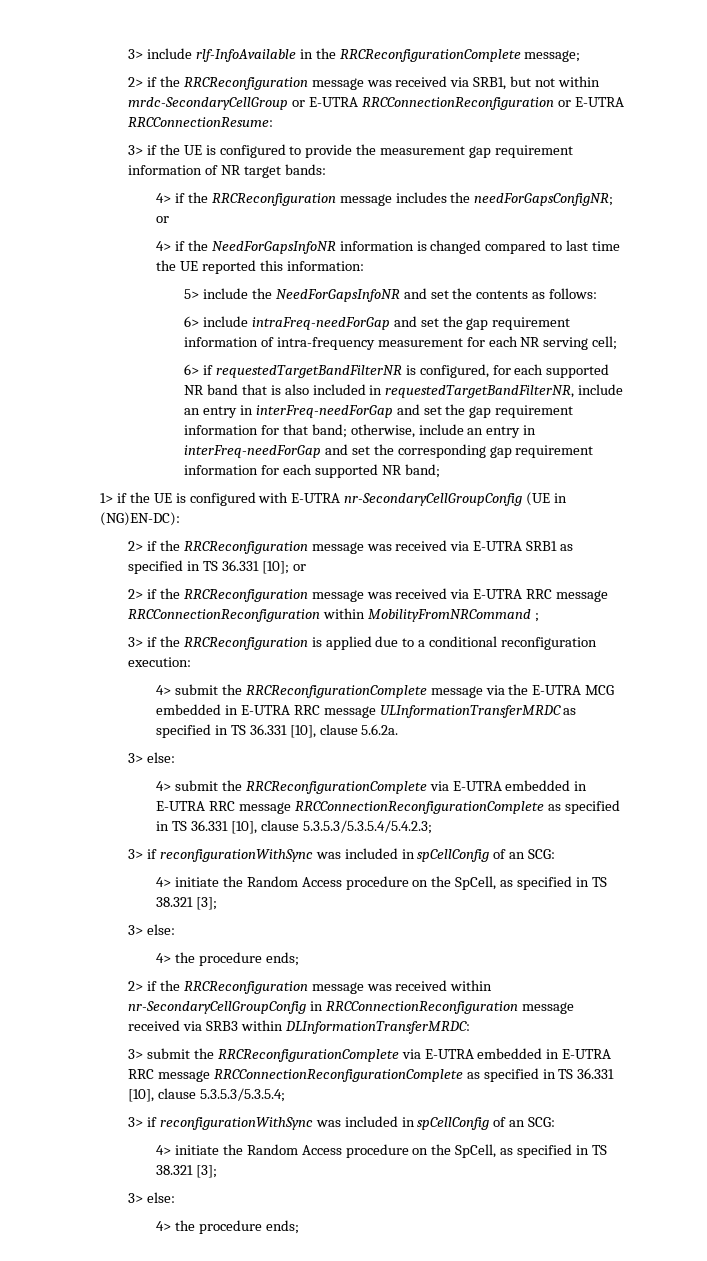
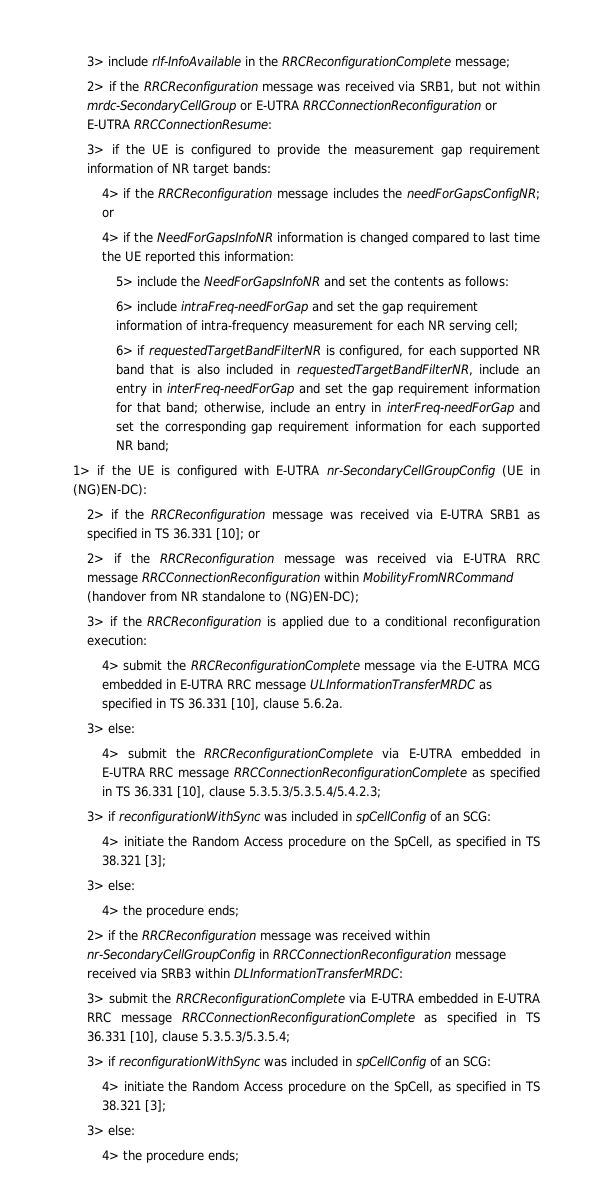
[534,613,539,622] ; -> [87,591,360,603] (handover from NR standalone to (NG)EN-DC);

